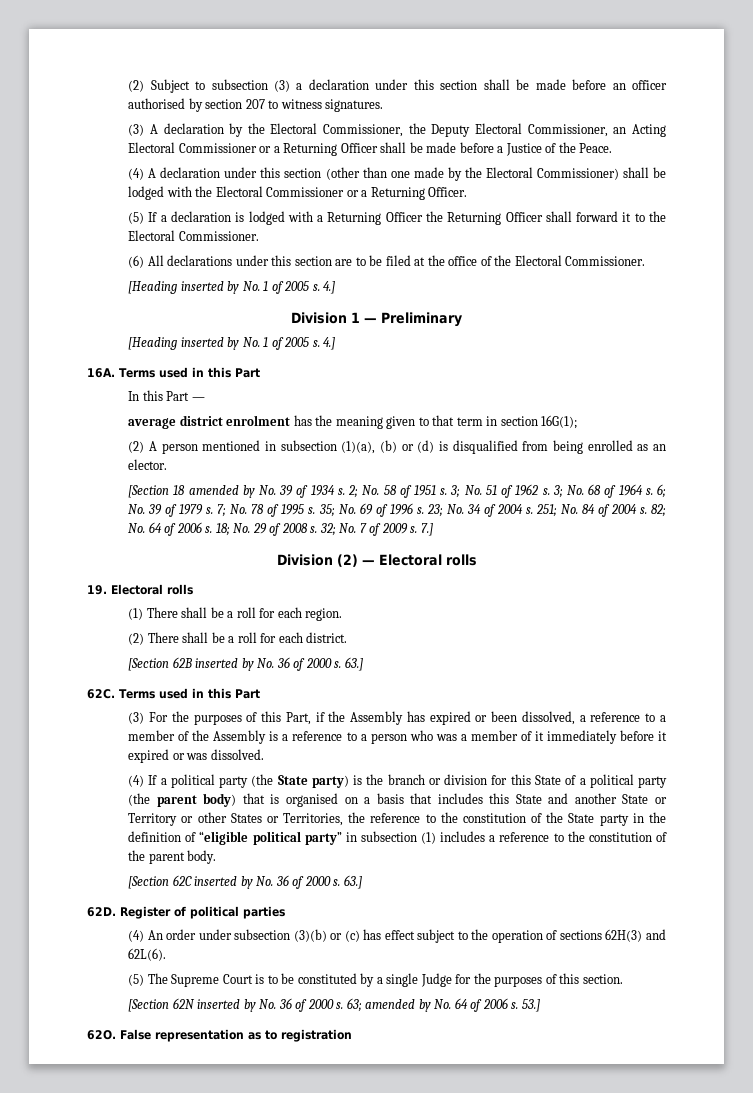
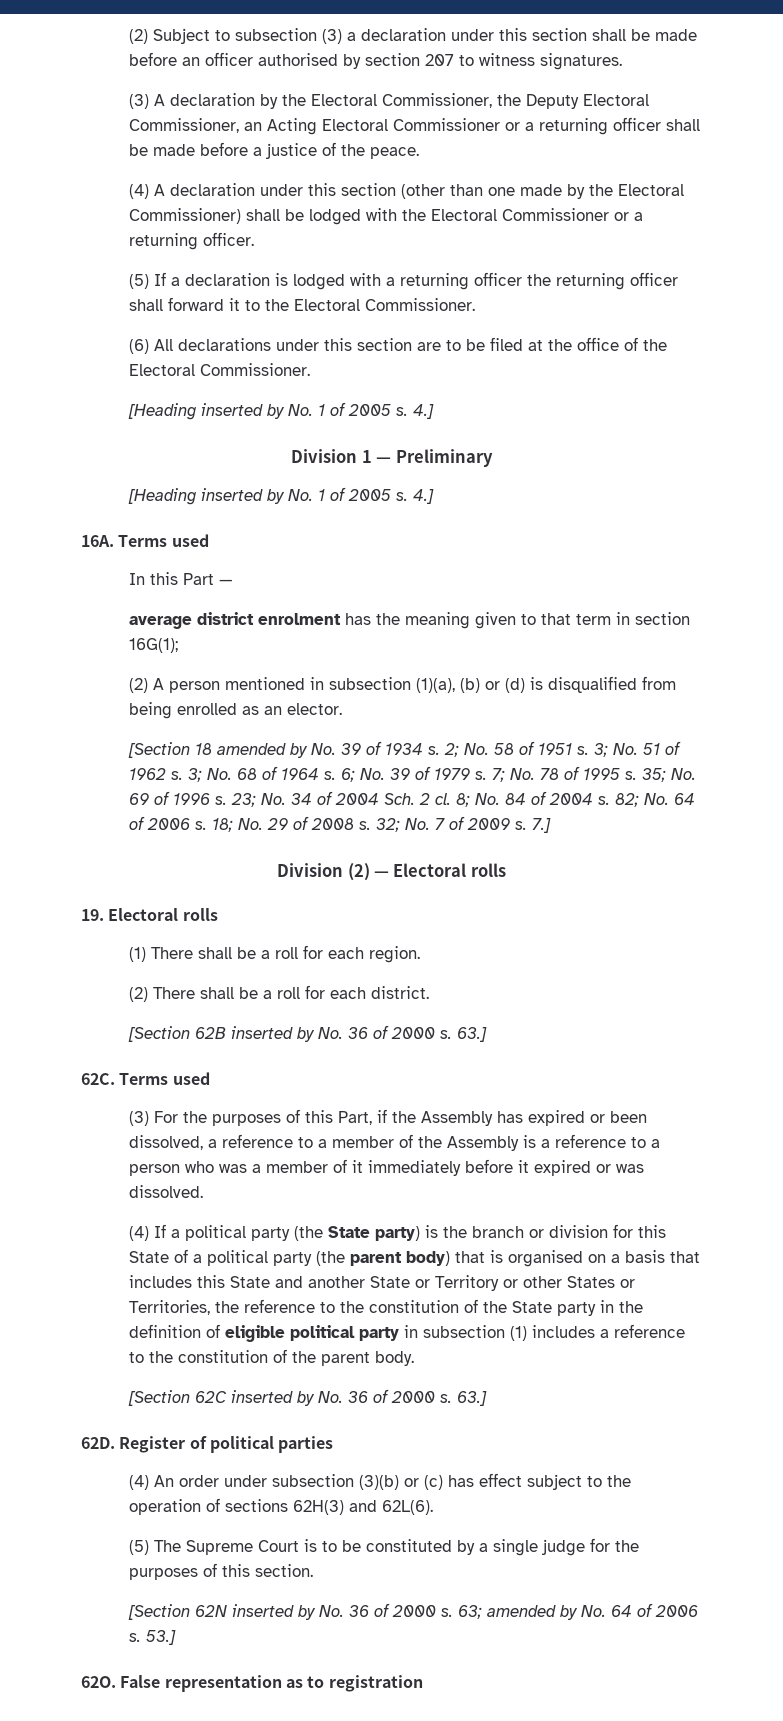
[283,143,378,156] Returning Officer -> [538,117,661,135] returning officer
[505,142,613,156] Justice of the Peace. -> [265,142,419,159] justice of the peace.
[370,187,468,200] Returning Officer. -> [128,232,254,250] returning officer.
[327,211,543,225] Returning Officer the Returning Officer -> [399,272,678,290] returning officer the returning officer
[191,367,260,378] in this Part -> (209, 540) none
[525,504,557,517] s. 251; -> [383,793,470,807] Sch. 2 cl. 8;
[191,688,260,699] in this Part -> (210, 1078) none
[199,831,342,845] “eligible political party” -> [224,1325,399,1342] eligible political party
[420,973,452,987] Judge -> [541,1539,585,1556] judge

